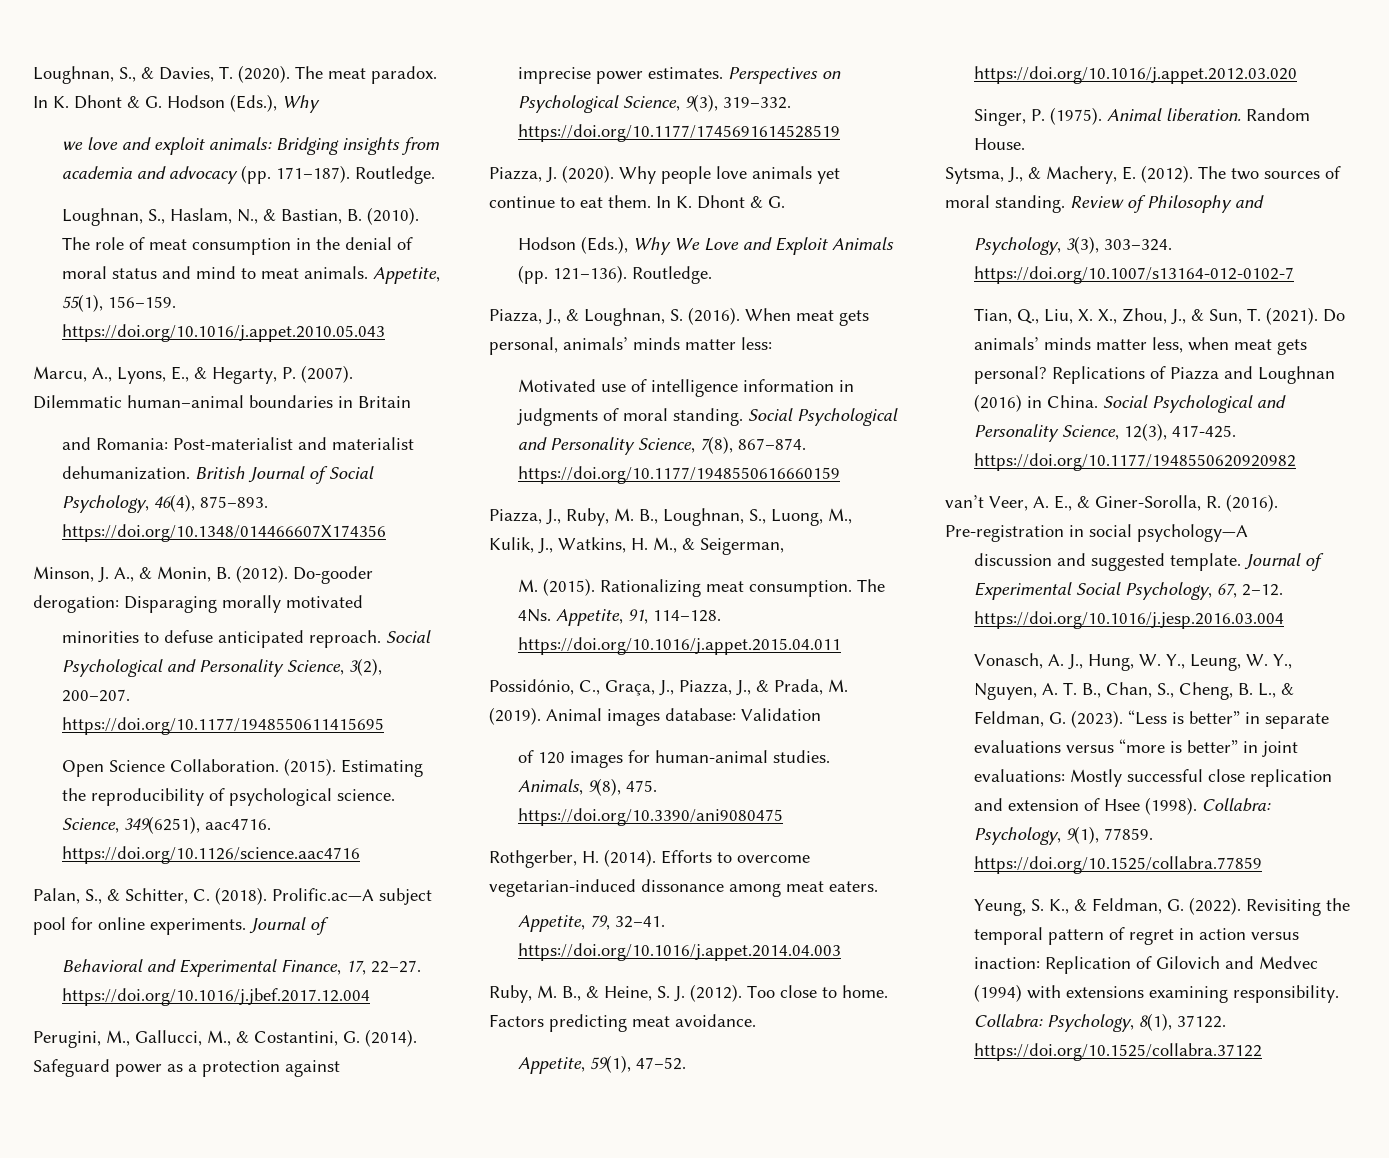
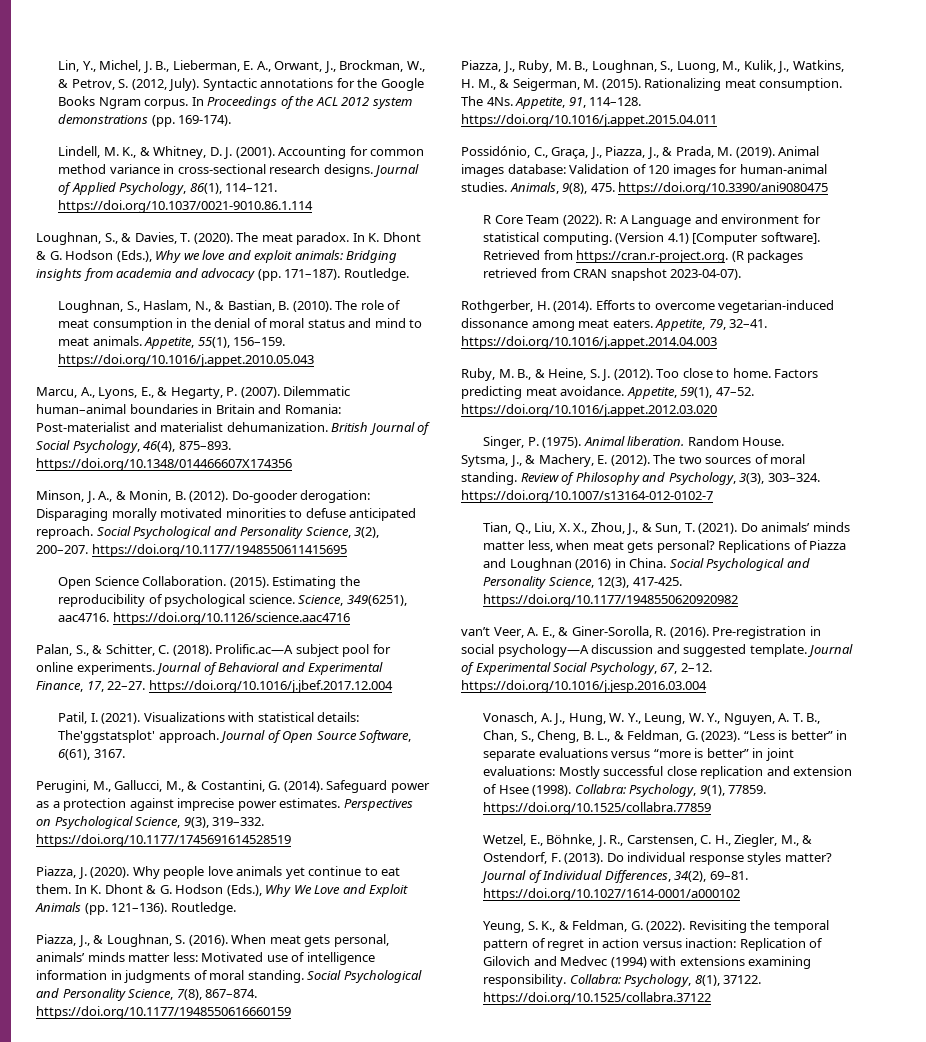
(33, 75) none -> [58,60,425,73] [58,78,424,91] [58,96,412,109] [58,114,232,127] [58,146,425,159] [58,164,420,177] [58,182,278,195] [58,200,314,213] Lin, Y., Michel, J. B., Lieberman, E. A., Orwant, J., Brockman, W., & Petrov, S. (2012, July). Syntactic annotations for the Google Books Ngram corpus. In Proceedings of the ACL 2012 system demonstrations (pp. 169-174). // Lindell, M. K., & Whitney, D. J. (2001). Accounting for common method variance in cross-sectional research designs. Journal of Applied Psychology, 86(1), 114–121. https://doi.org/10.1037/0021-9010.86.1.114 //
(320, 104) // -> (182, 256) none
(411, 402) // -> (255, 409) none
(363, 601) // -> (223, 513) none
(329, 926) // -> (217, 668) none
(371, 997) none -> [58,712,360,724] [58,730,412,743] [58,749,125,760] // Patil, I. (2021). Visualizations with statistical details: The'ggstatsplot' approach. Journal of Open Source Software, 6(61), 3167.
(340, 1068) // -> (174, 804) none
(785, 202) // -> (172, 889) none
(772, 343) // -> (198, 957) none
(784, 546) // -> (580, 84) none
(821, 714) // -> (630, 169) none
(784, 817) none -> [483,214,821,227] [483,232,820,245] [483,250,804,263] [483,268,742,281] // R Core Team (2022). R: A Language and environment for statistical computing. (Version 4.1) [Computer software]. Retrieved from https://cran.r-project.org. (R packages retrieved from CRAN snapshot 2023-04-07).
(878, 886) // -> (653, 323) none
(756, 1020) // -> (625, 391) none
(1264, 201) // -> (666, 477) none
(1248, 533) // -> (589, 650) none
(1263, 865) none -> [483,834,813,847] [483,852,832,865] [480,870,748,883] [483,888,741,901] // Wetzel, E., Böhnke, J. R., Carstensen, C. H., Ziegler, M., & Ostendorf, F. (2013). Do individual response styles matter? Journal of Individual Differences, 34(2), 69–81. https://doi.org/10.1027/1614-0001/a000102

